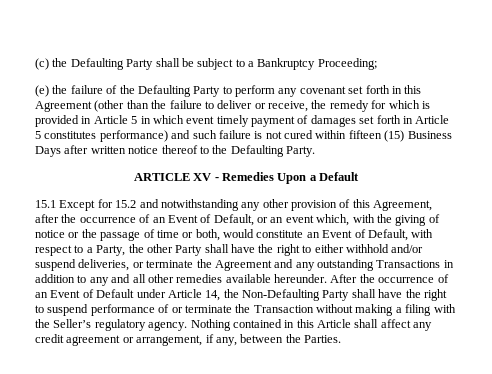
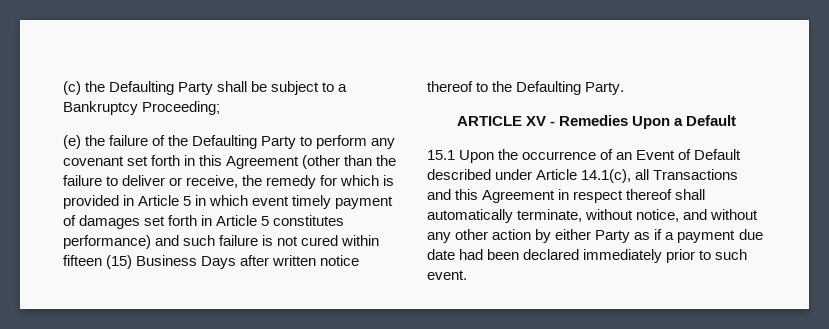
[59,199,433,211] [35,214,440,226] [35,229,434,241] [35,244,424,256] [35,259,454,271] [35,274,358,286] Except for 15.2 and notwithstanding any other provision of this Agreement, after the occurrence of an Event of Default, or an event which, with the giving of notice or the passage of time or both, would constitute an Event of Default, with respect to a Party, the other Party shall have the right to either withhold and/or suspend deliveries, or terminate the Agreement and any outstanding Transactions in addition to any and all other remedies available hereunder. After -> [459,150,495,163] Upon
(135, 293) none -> [427,169,491,180] described
[205,289,447,301] [35,304,456,316] [35,319,433,331] [35,334,341,346] 14, the Non-Defaulting Party shall have the right to suspend performance of or terminate the Transaction without making a filing with the Seller’s regulatory agency. Nothing contained in this Article shall affect any credit agreement or arrangement, if any, between the Parties. -> [581,169,739,183] [427,189,706,203] [427,209,759,223] [427,229,763,243] [427,249,748,263] [427,270,467,280] 14.1(c), all Transactions and this Agreement in respect thereof shall automatically terminate, without notice, and without any other action by either Party as if a payment due date had been declared immediately prior to such event.

